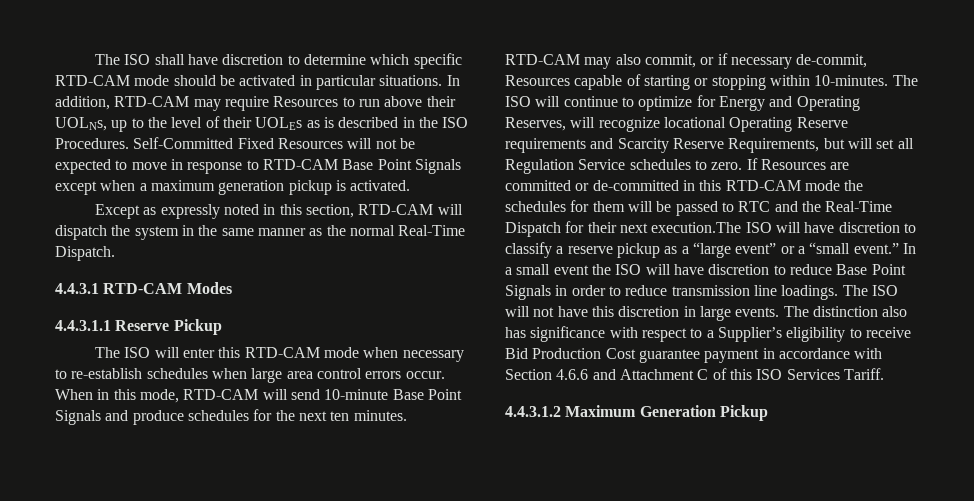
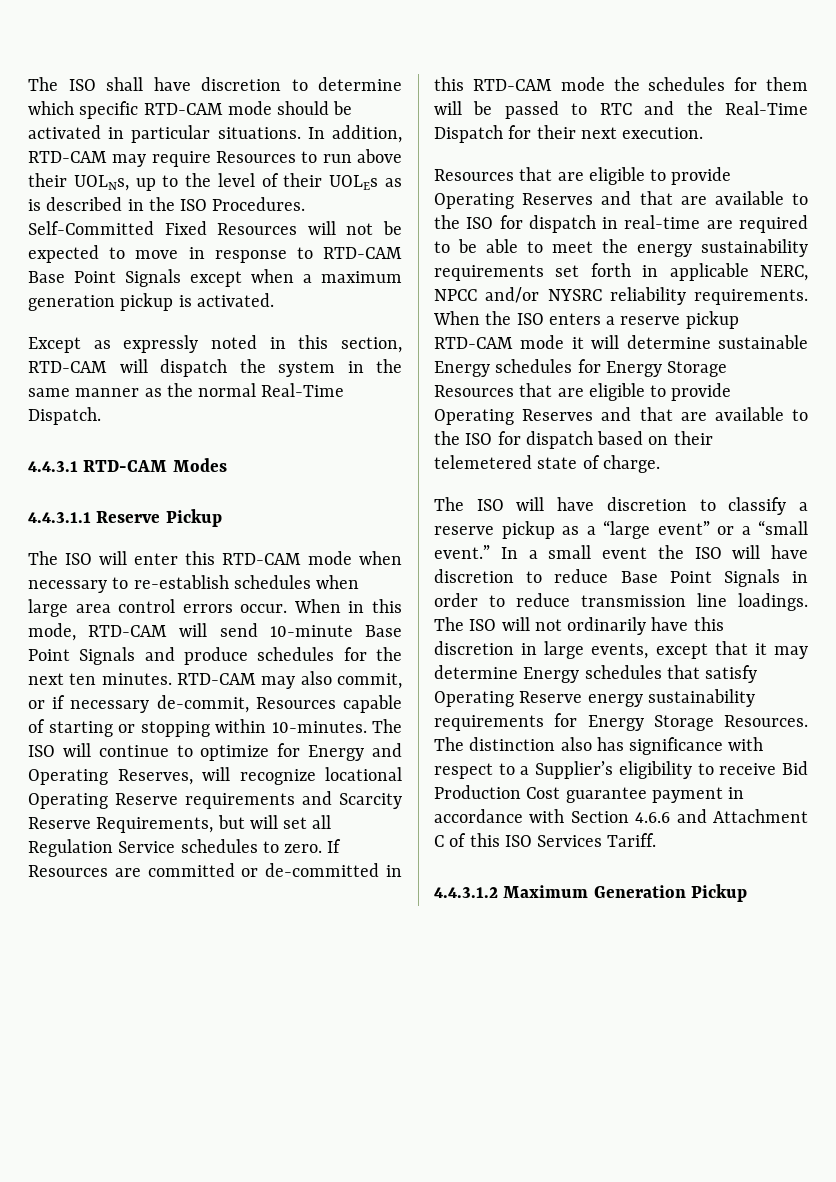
[651,222,742,233] execution.The -> [622,127,704,139] [434,167,732,185] [434,191,808,209] [434,215,808,233] [434,239,808,257] [434,263,808,281] [434,287,808,305] [433,311,739,329] [434,335,808,349] [434,359,728,377] [434,383,732,401] [434,407,808,425] [434,431,713,449] [434,455,660,473] [434,497,464,511] execution. // Resources that are eligible to provide Operating Reserves and that are available to the ISO for dispatch in real-time are required to be able to meet the energy sustainability requirements set forth in applicable NERC, NPCC and/or NYSRC reliability requirements. When the ISO enters a reserve pickup RTD-CAM mode it will determine sustainable Energy schedules for Energy Storage Resources that are eligible to provide Operating Reserves and that are available to the ISO for dispatch based on their telemetered state of charge. // The
(555, 312) none -> [567,617,647,635] ordinarily
[735,307,780,317] events. -> [591,641,808,659] [434,665,758,683] [434,689,755,707] [434,713,808,731] events, except that it may determine Energy schedules that satisfy Operating Reserve energy sustainability requirements for Energy Storage Resources.

